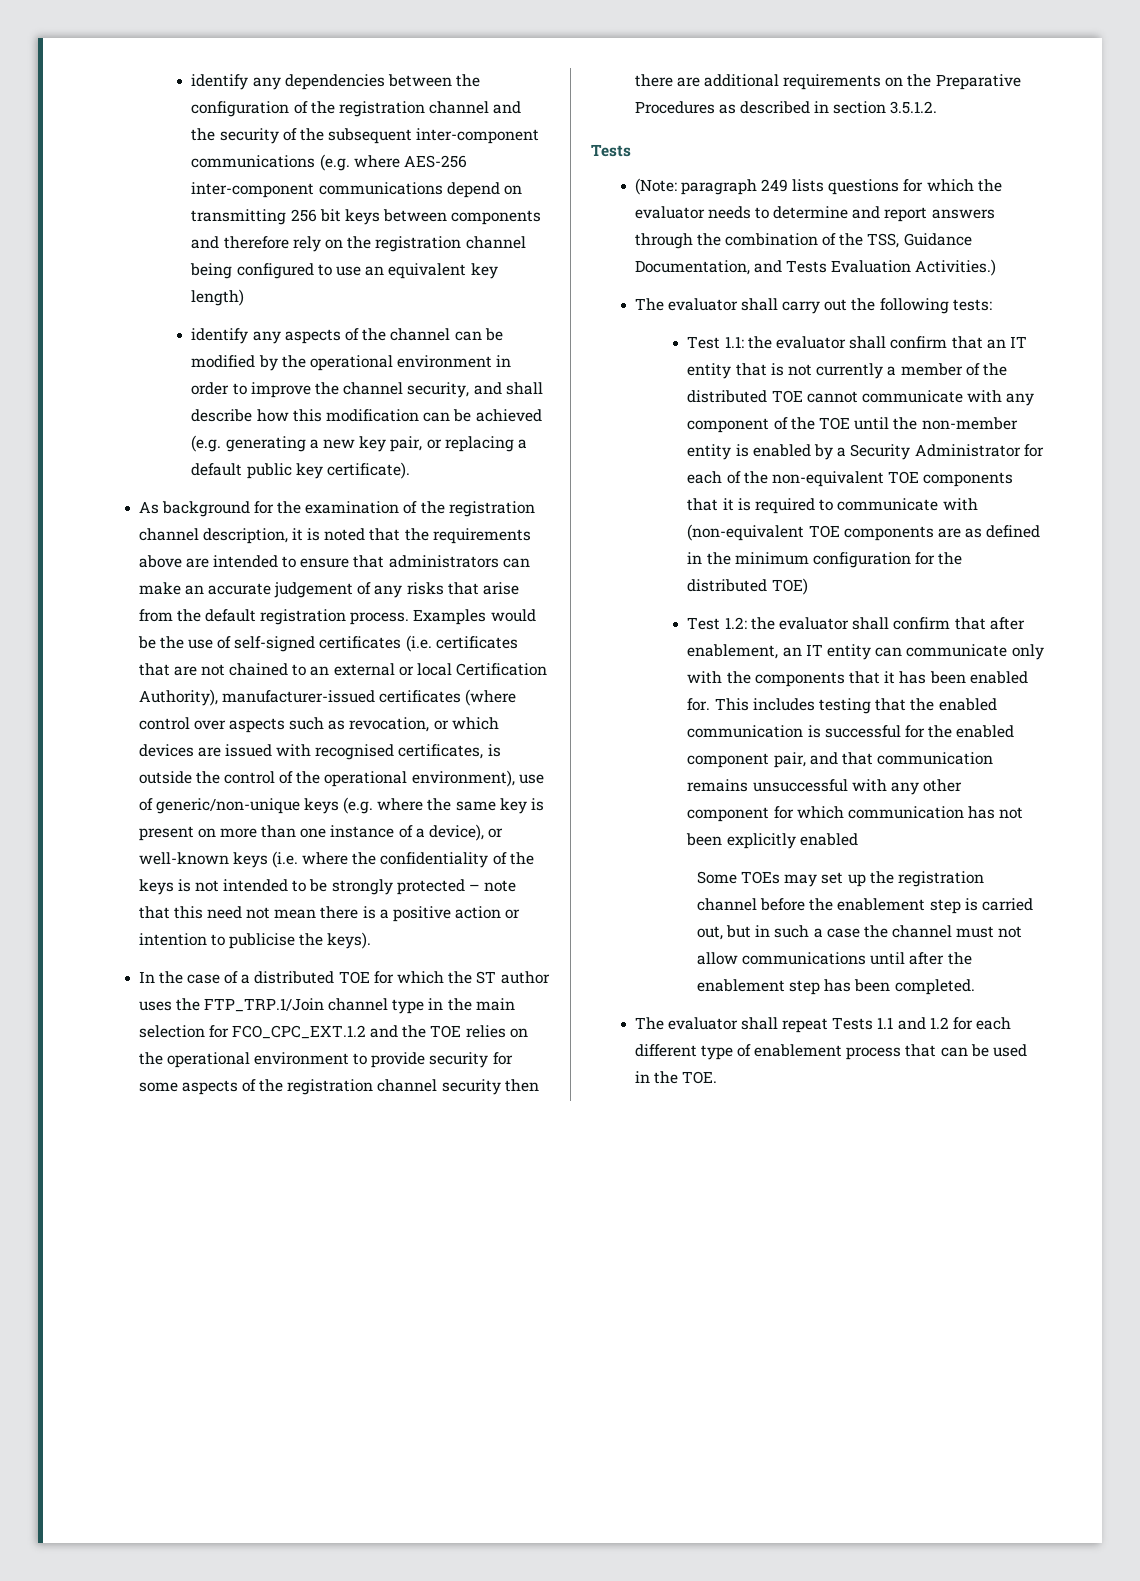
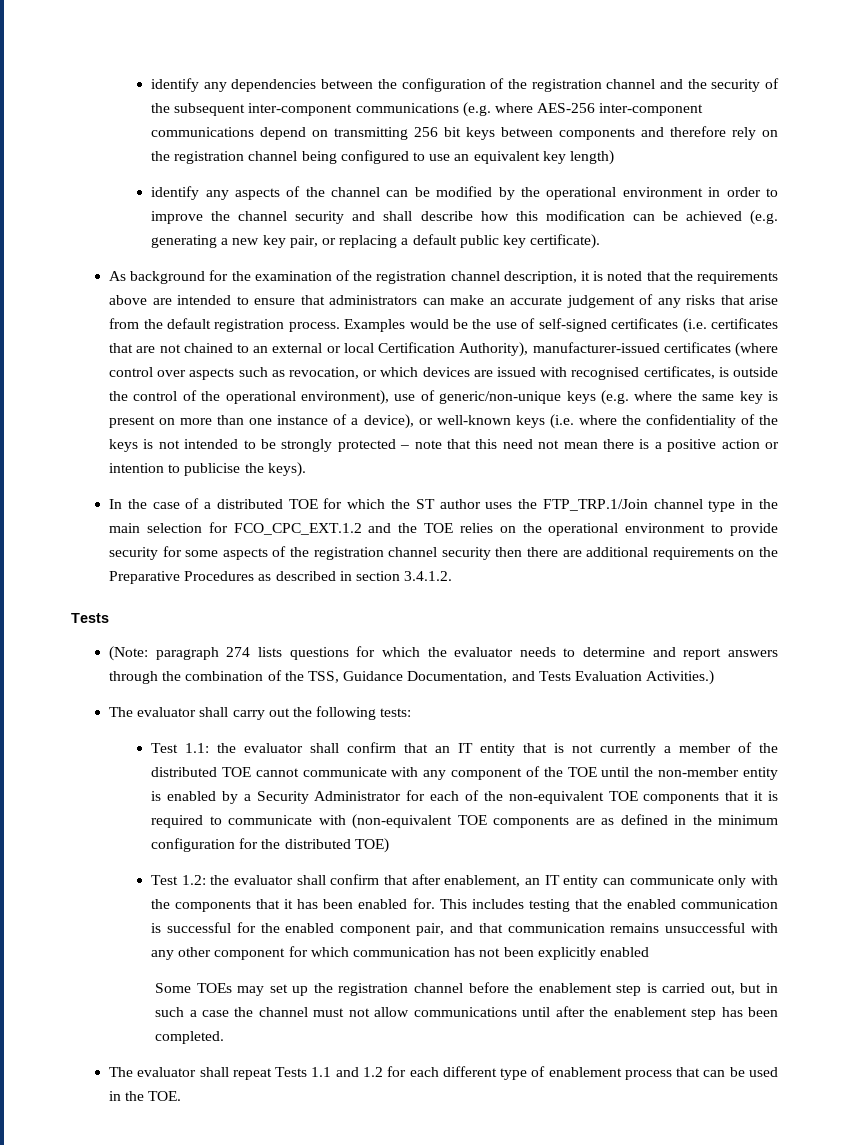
[407,382,470,398] security, -> [295,211,345,224] security
[890,101,938,114] 3.5.1.2. -> [404,571,453,581] 3.4.1.2.
[760,179,788,192] 249 -> [226,647,251,657] 274

